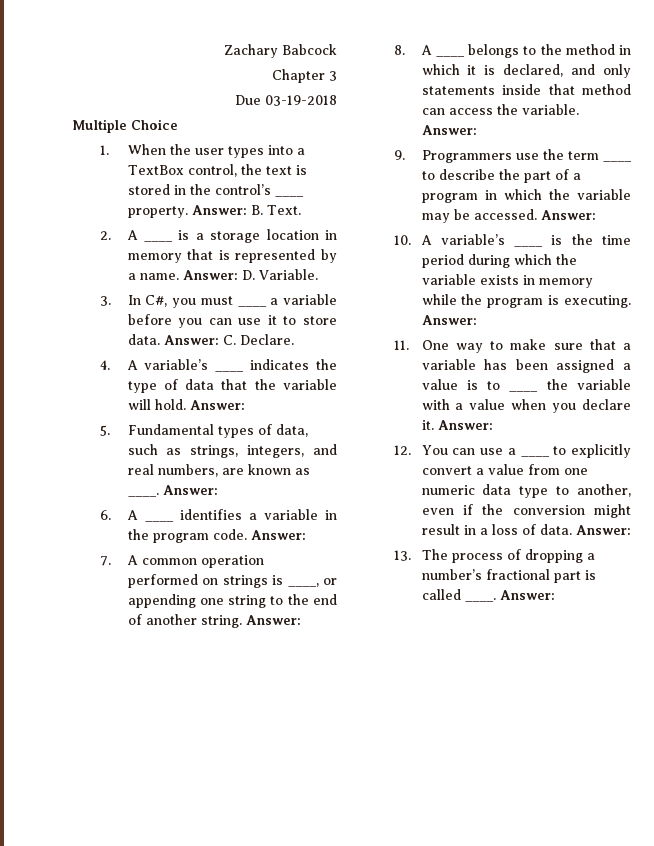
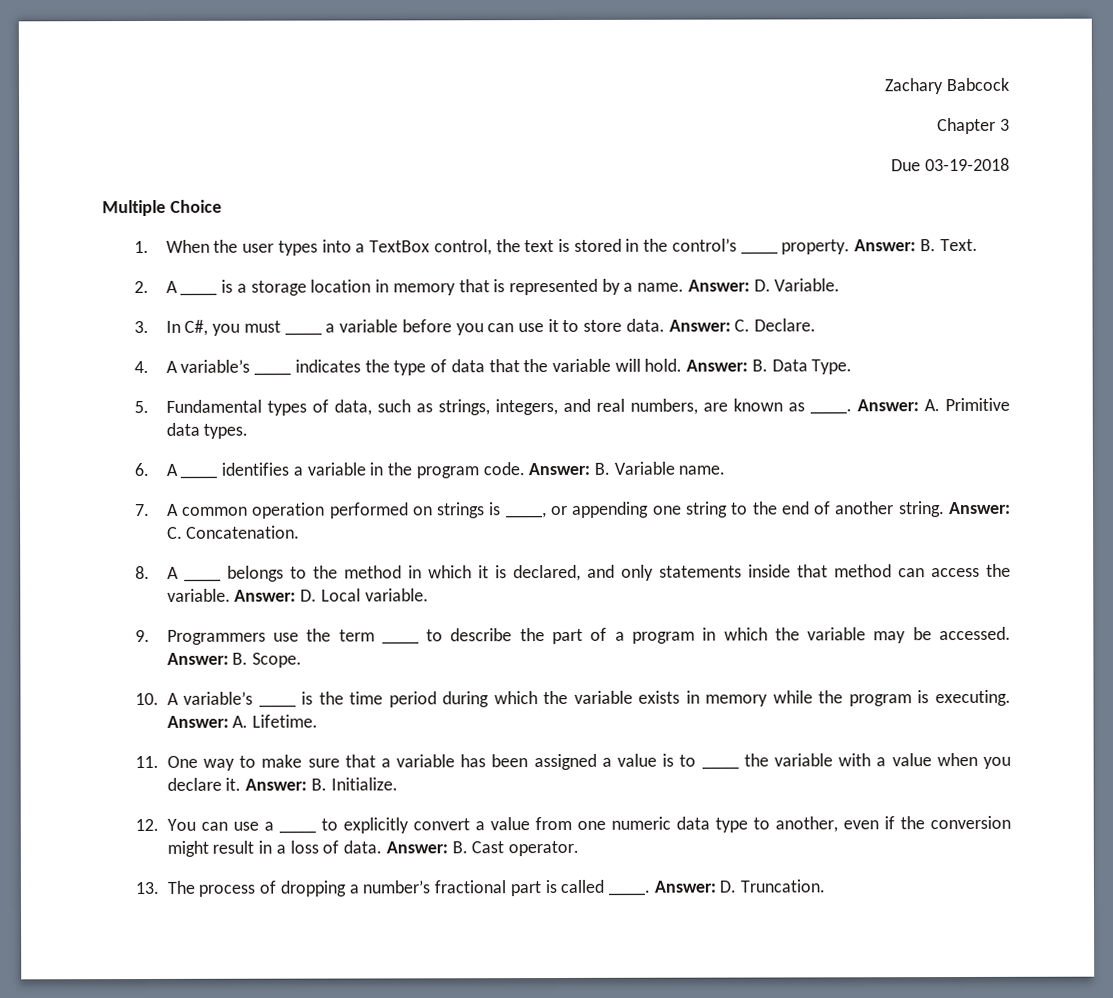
(245, 405) none -> [751,359,853,375] B. Data Type.
(218, 490) none -> [923,397,1010,412] [165,422,249,439] A. Primitive data types.
(306, 535) none -> [593,461,726,475] B. Variable name.
(301, 620) none -> [166,525,301,539] C. Concatenation.
(477, 130) none -> [300,588,429,602] D. Local variable.
(596, 215) none -> [232,652,303,668] B. Scope.
(477, 320) none -> [232,714,319,728] A. Lifetime.
(493, 425) none -> [310,777,398,791] B. Initialize.
(631, 530) none -> [451,840,579,857] B. Cast operator.
(555, 595) none -> [719,879,826,893] D. Truncation.

